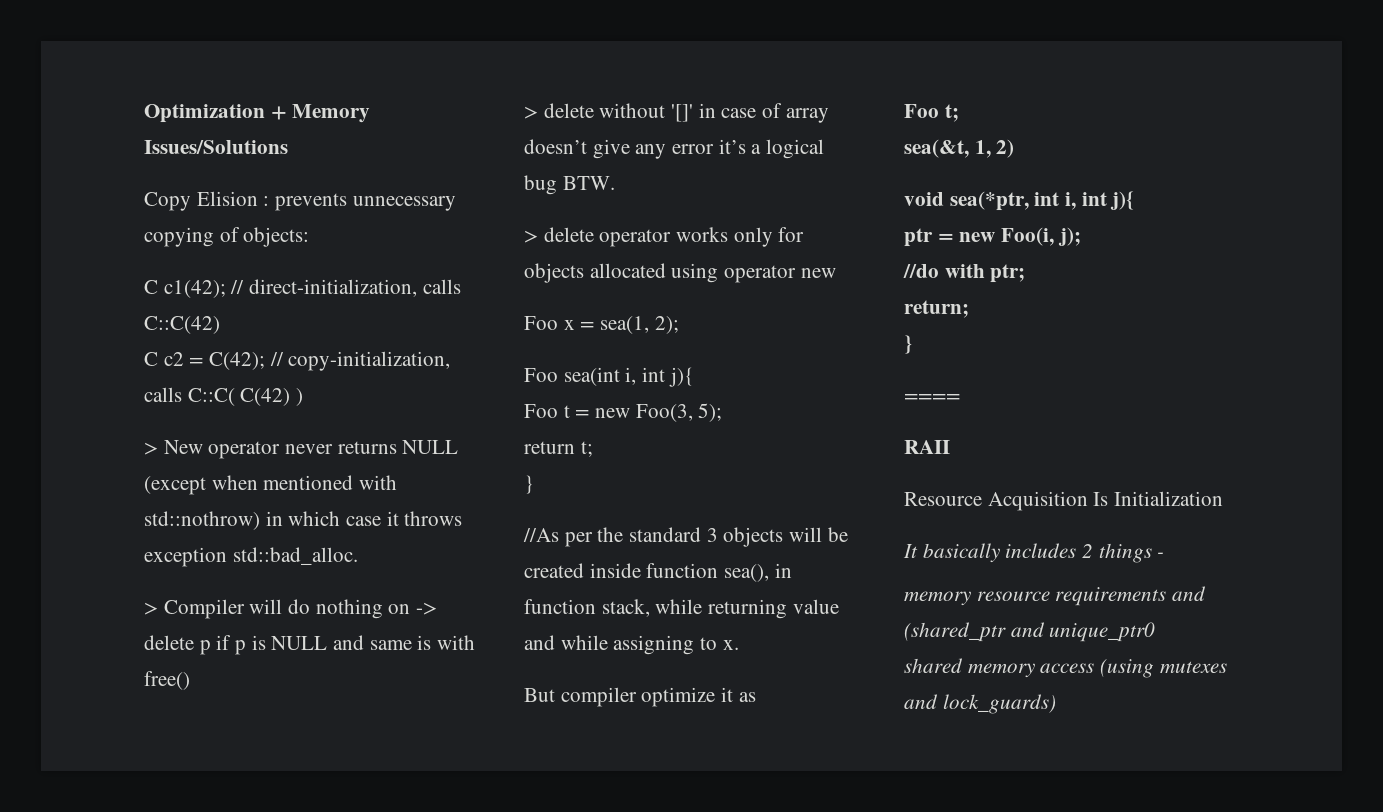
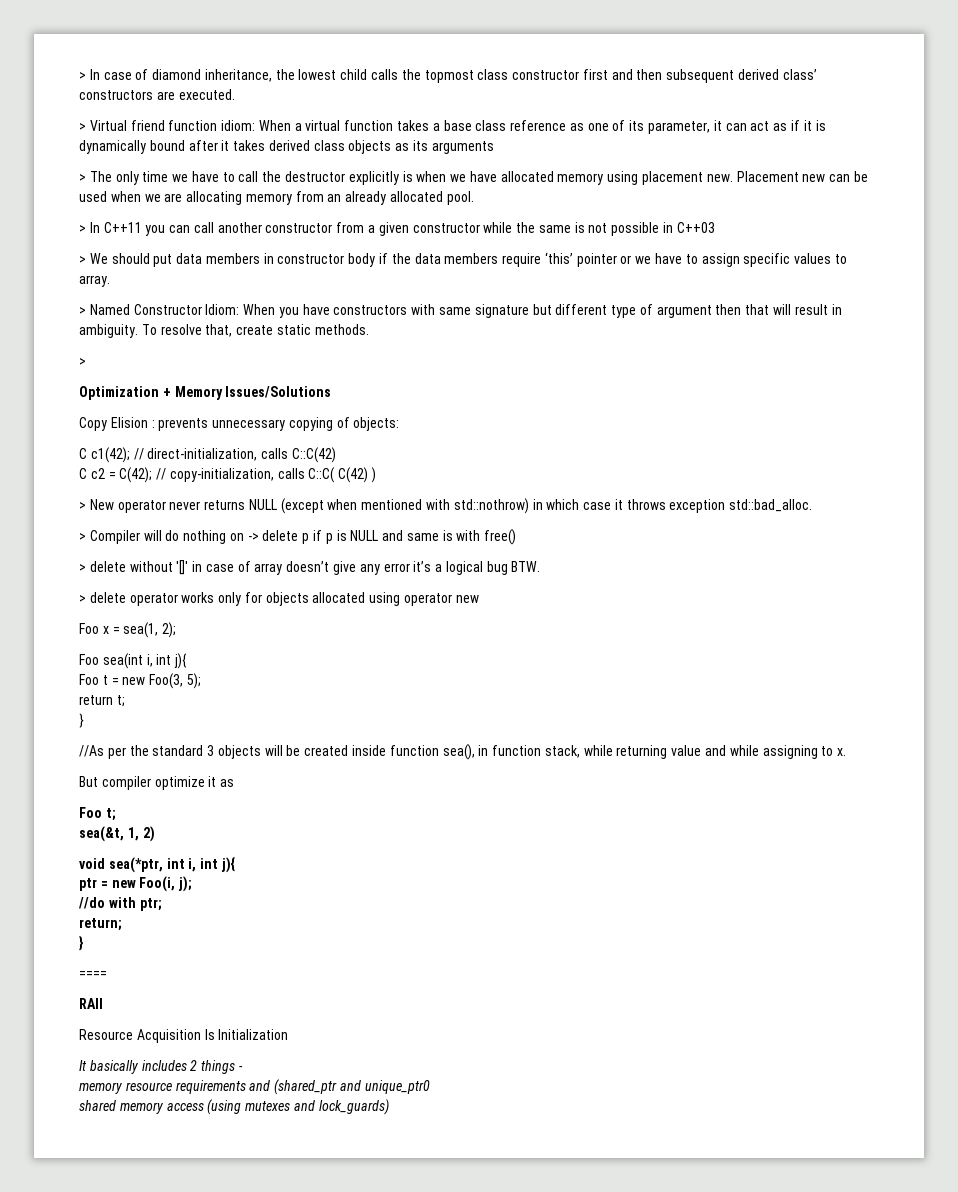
(144, 113) none -> [79,69,817,83] [79,89,235,100] [79,120,826,134] [79,140,494,154] [79,171,868,185] [79,191,474,205] [79,222,715,236] [79,252,847,267] [79,275,110,287] [79,304,842,318] [79,324,369,338] [79,358,86,366] > In case of diamond inheritance, the lowest child calls the topmost class constructor first and then subsequent derived class’ constructors are executed. // > Virtual friend function idiom: When a virtual function takes a base class reference as one of its parameter, it can act as if it is dynamically bound after it takes derived class objects as its arguments // > The only time we have to call the destructor explicitly is when we have allocated memory using placement new. Placement new can be used when we are allocating memory from an already allocated pool. // > In C++11 you can call another constructor from a given constructor while the same is not possible in C++03 // > We should put data members in constructor body if the data members require ‘this’ pointer or we have to assign specific values to array. // > Named Constructor Idiom: When you have constructors with same signature but different type of argument then that will result in ambiguity. To resolve that, create static methods. // > //

